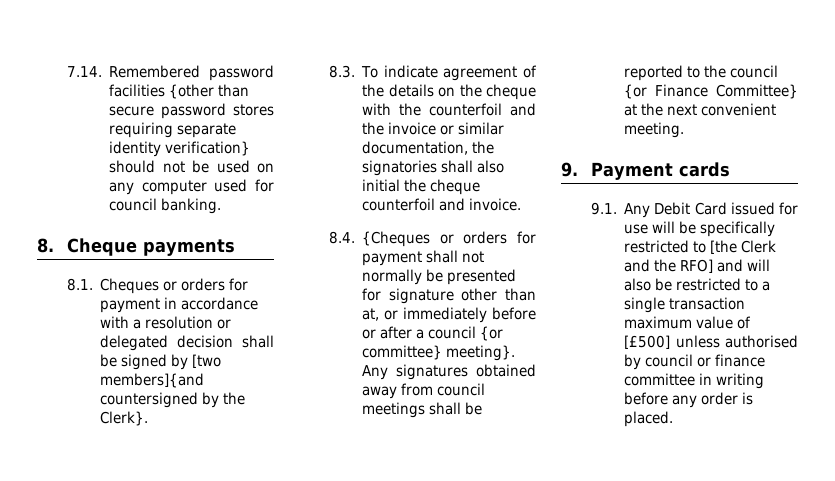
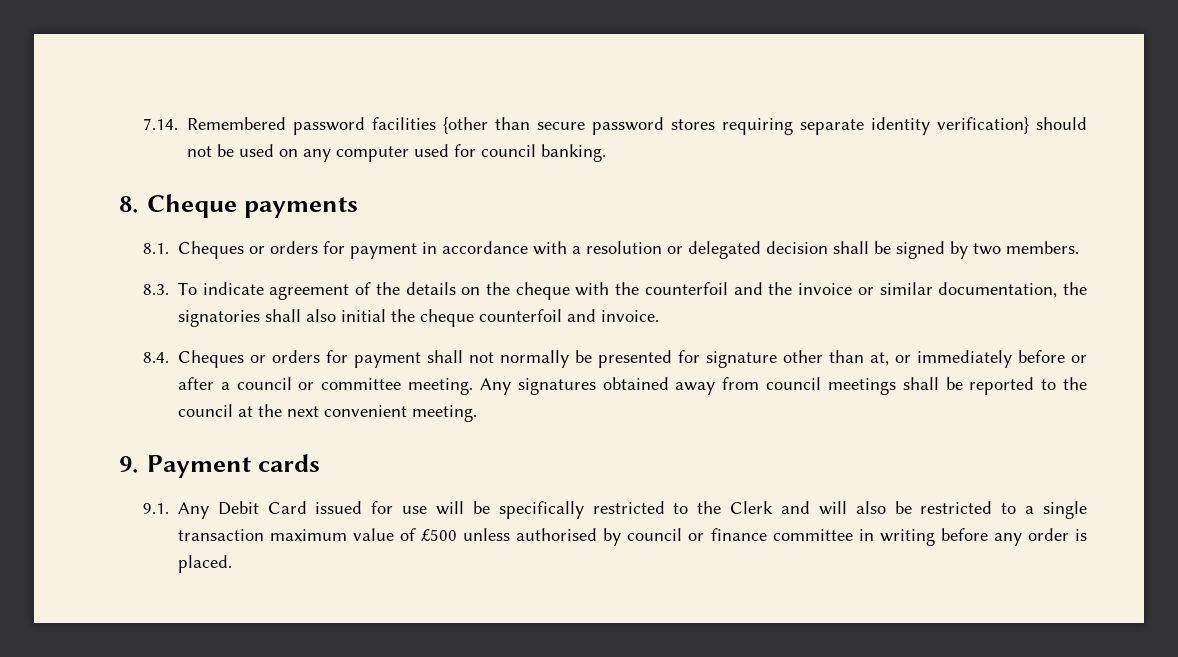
[192,354,222,368] [100,373,205,388] [100,392,246,408] [100,411,149,426] [two members]{and countersigned by the Clerk}. -> [972,241,1079,255] two members.
[362,231,431,247] {Cheques -> [177,350,244,368] Cheques
[480,326,504,341] [362,345,516,361] {or committee} meeting}. -> [298,378,474,395] or committee meeting.
[624,84,798,99] {or Finance Committee} -> (233, 410) none
[710,240,738,254] [the -> [697,501,722,514] the
[654,259,744,273] the RFO] and -> (810, 507) none
[624,335,671,349] [£500] -> [421,529,458,541] £500

